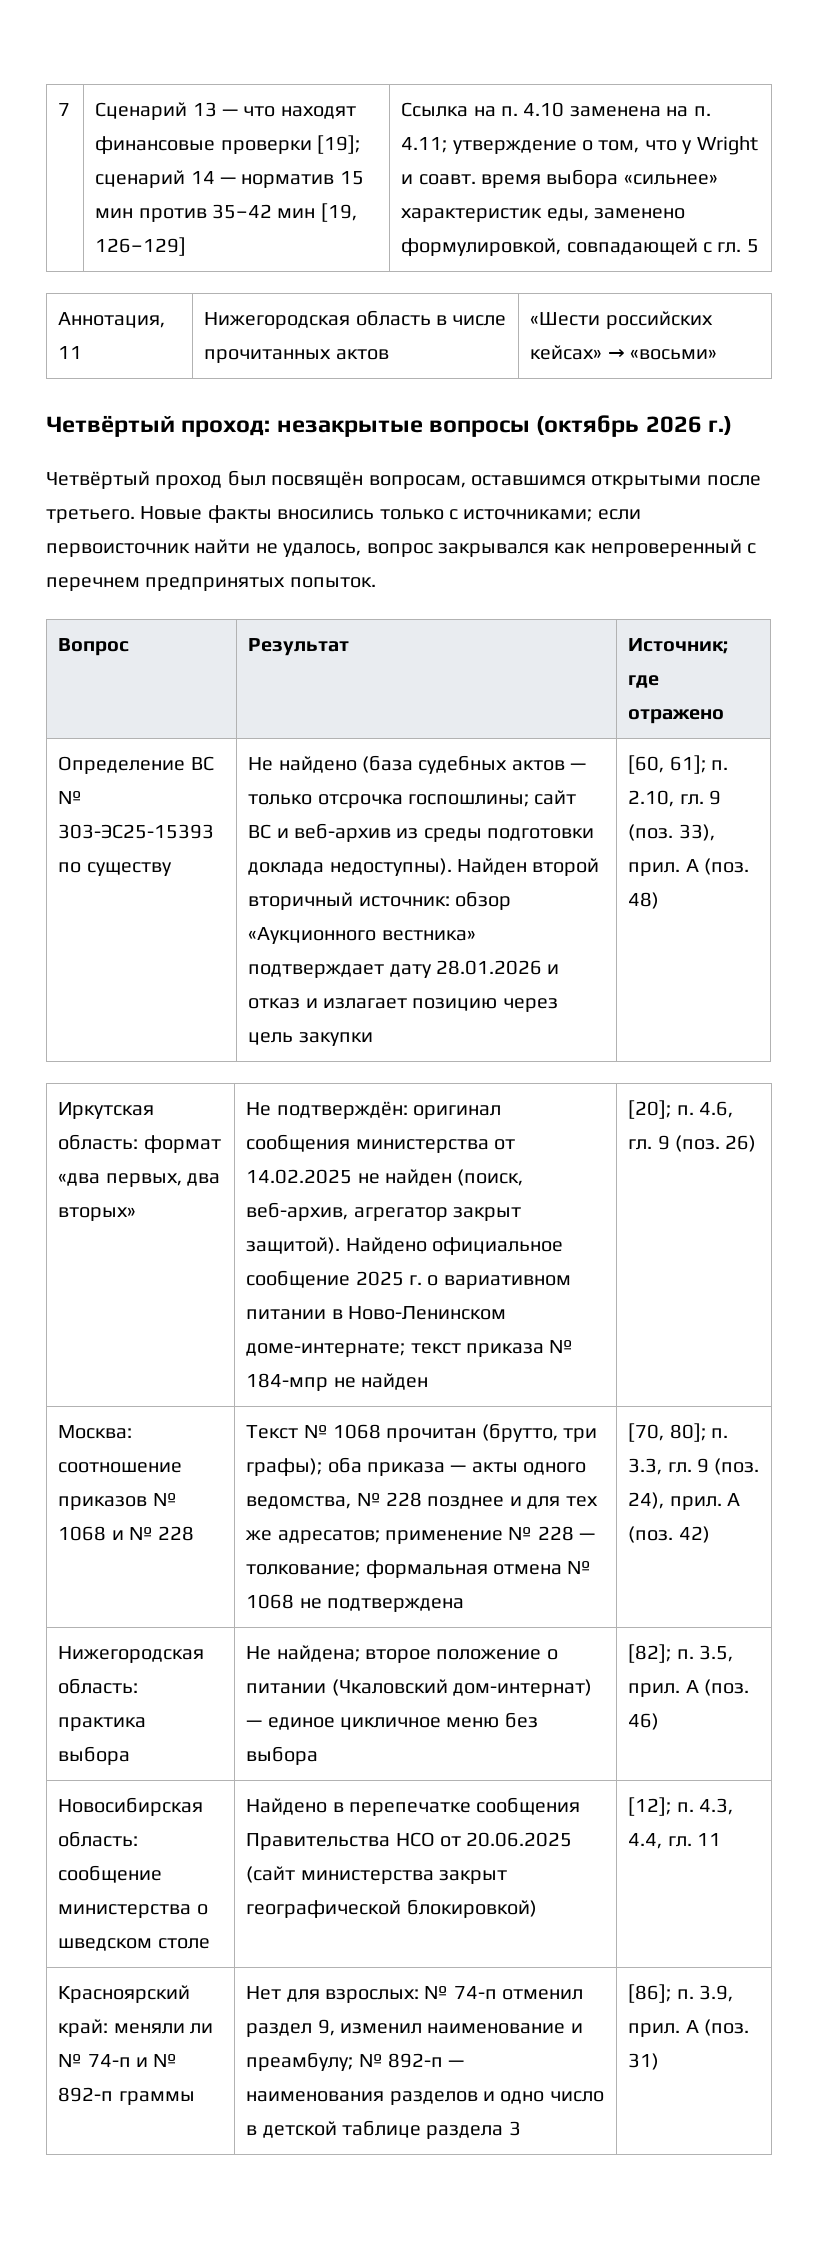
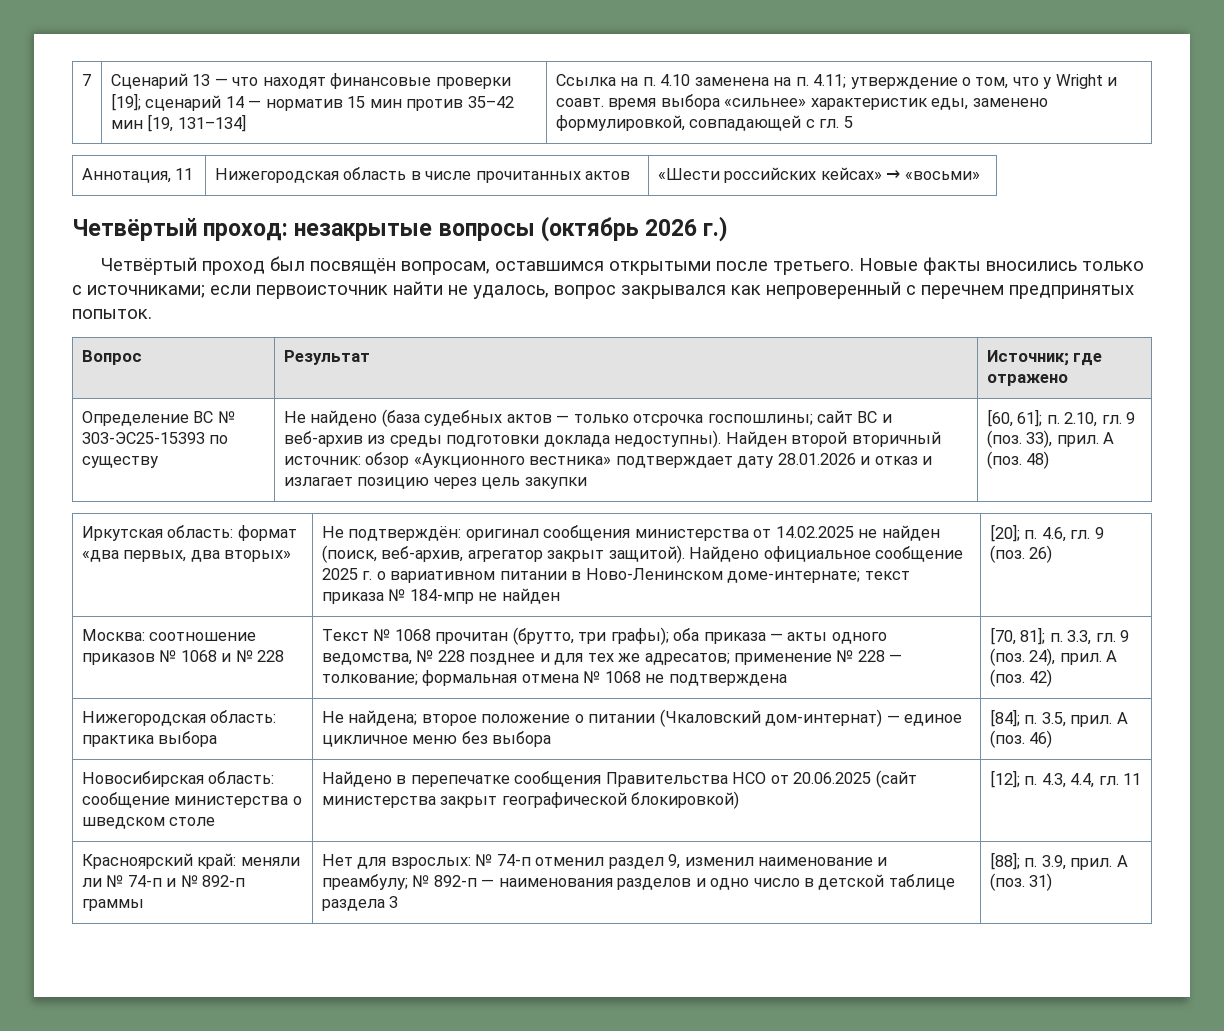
[95,237,187,256] 126–129] -> [177,114,246,132] 131–134]
[669,1423,706,1442] 80]; -> [1020,627,1046,645] 81];
[628,1644,672,1663] [82]; -> [989,709,1020,727] [84];
[628,1984,672,2003] [86]; -> [989,852,1020,870] [88];

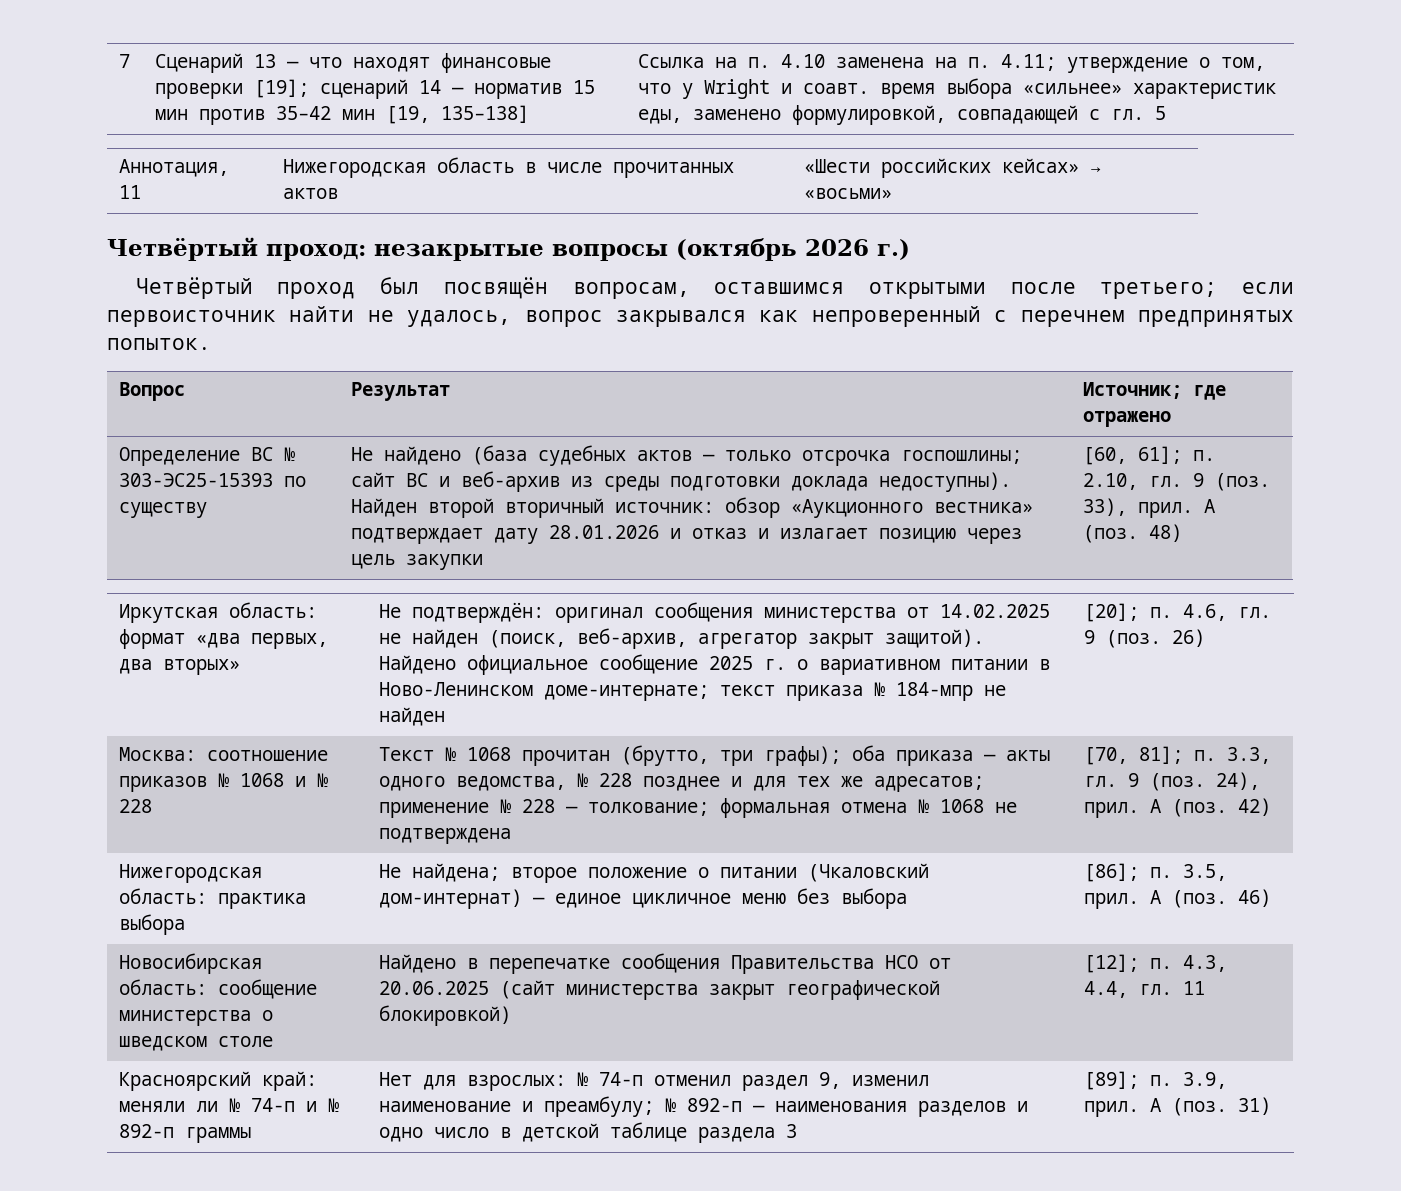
[177,114,246,132] 131–134] -> [441,105,530,123] 135–138]
[772,257,1144,275] [72,285,205,298] третьего. Новые факты вносились только с источниками; -> [1100,282,1218,299] третьего;
[989,709,1020,727] [84]; -> [1084,863,1140,882] [86];
[989,852,1020,870] [88]; -> [1084,1071,1140,1090] [89];

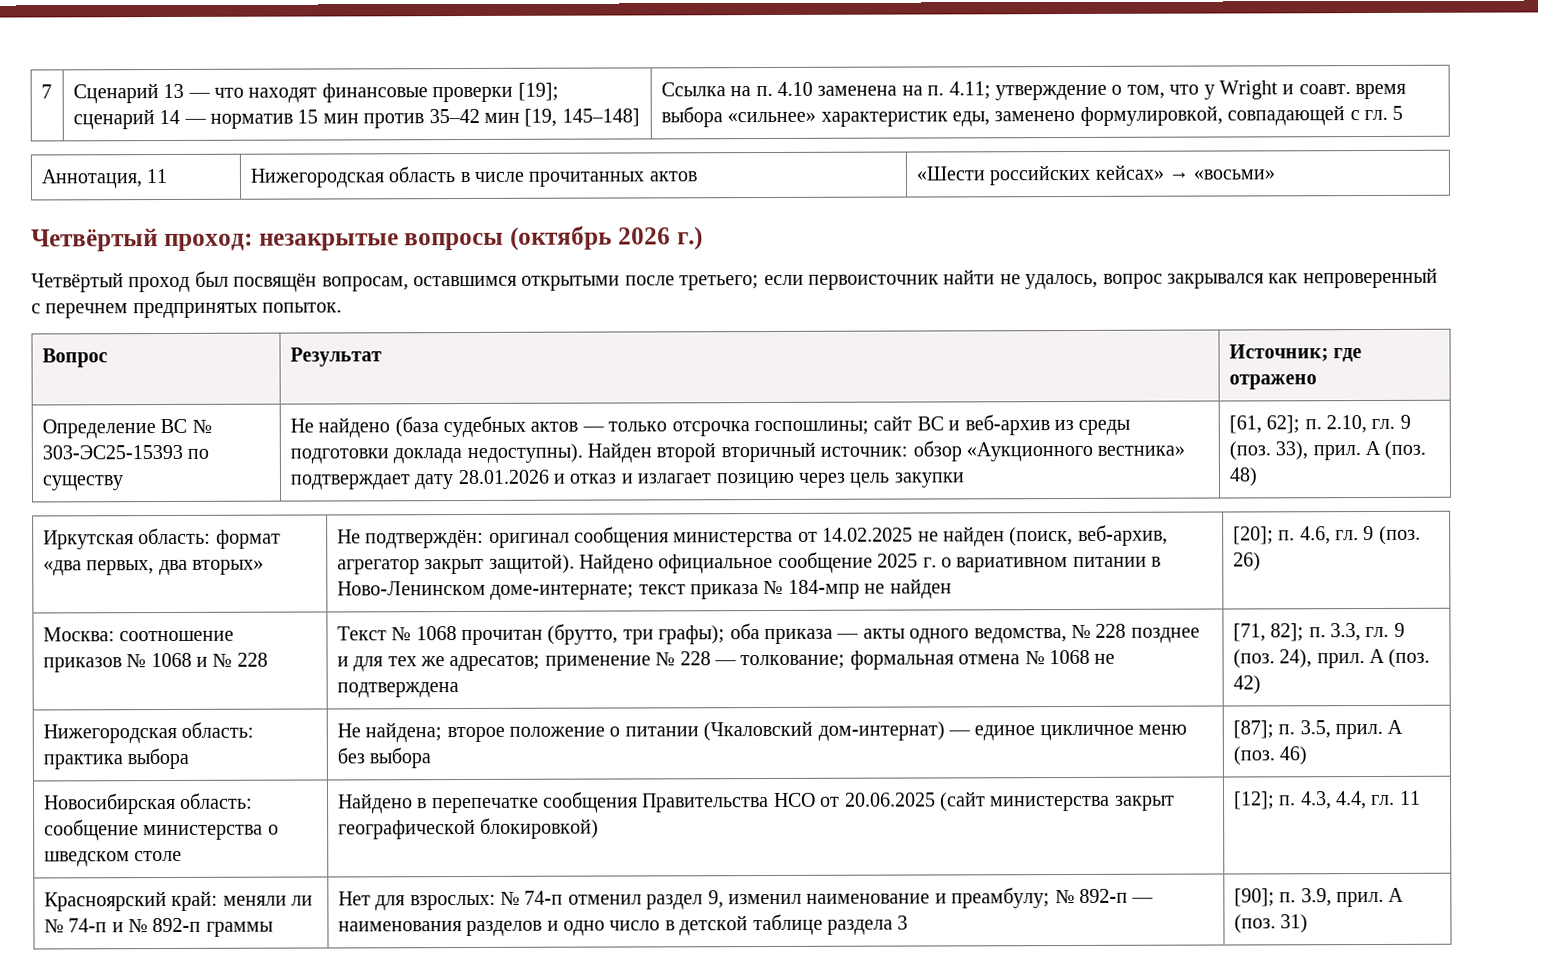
[441,105,530,123] 135–138] -> [561,108,640,127] 145–148]
[1083,446,1183,465] [60, 61]; -> [1228,415,1301,434] [61, 62];
[1084,746,1184,765] [70, 81]; -> [1232,623,1305,642] [71, 82];
[1084,863,1140,882] [86]; -> [1232,720,1274,739] [87];
[1084,1071,1140,1090] [89]; -> [1233,888,1275,907] [90];

